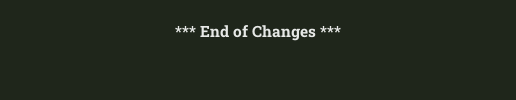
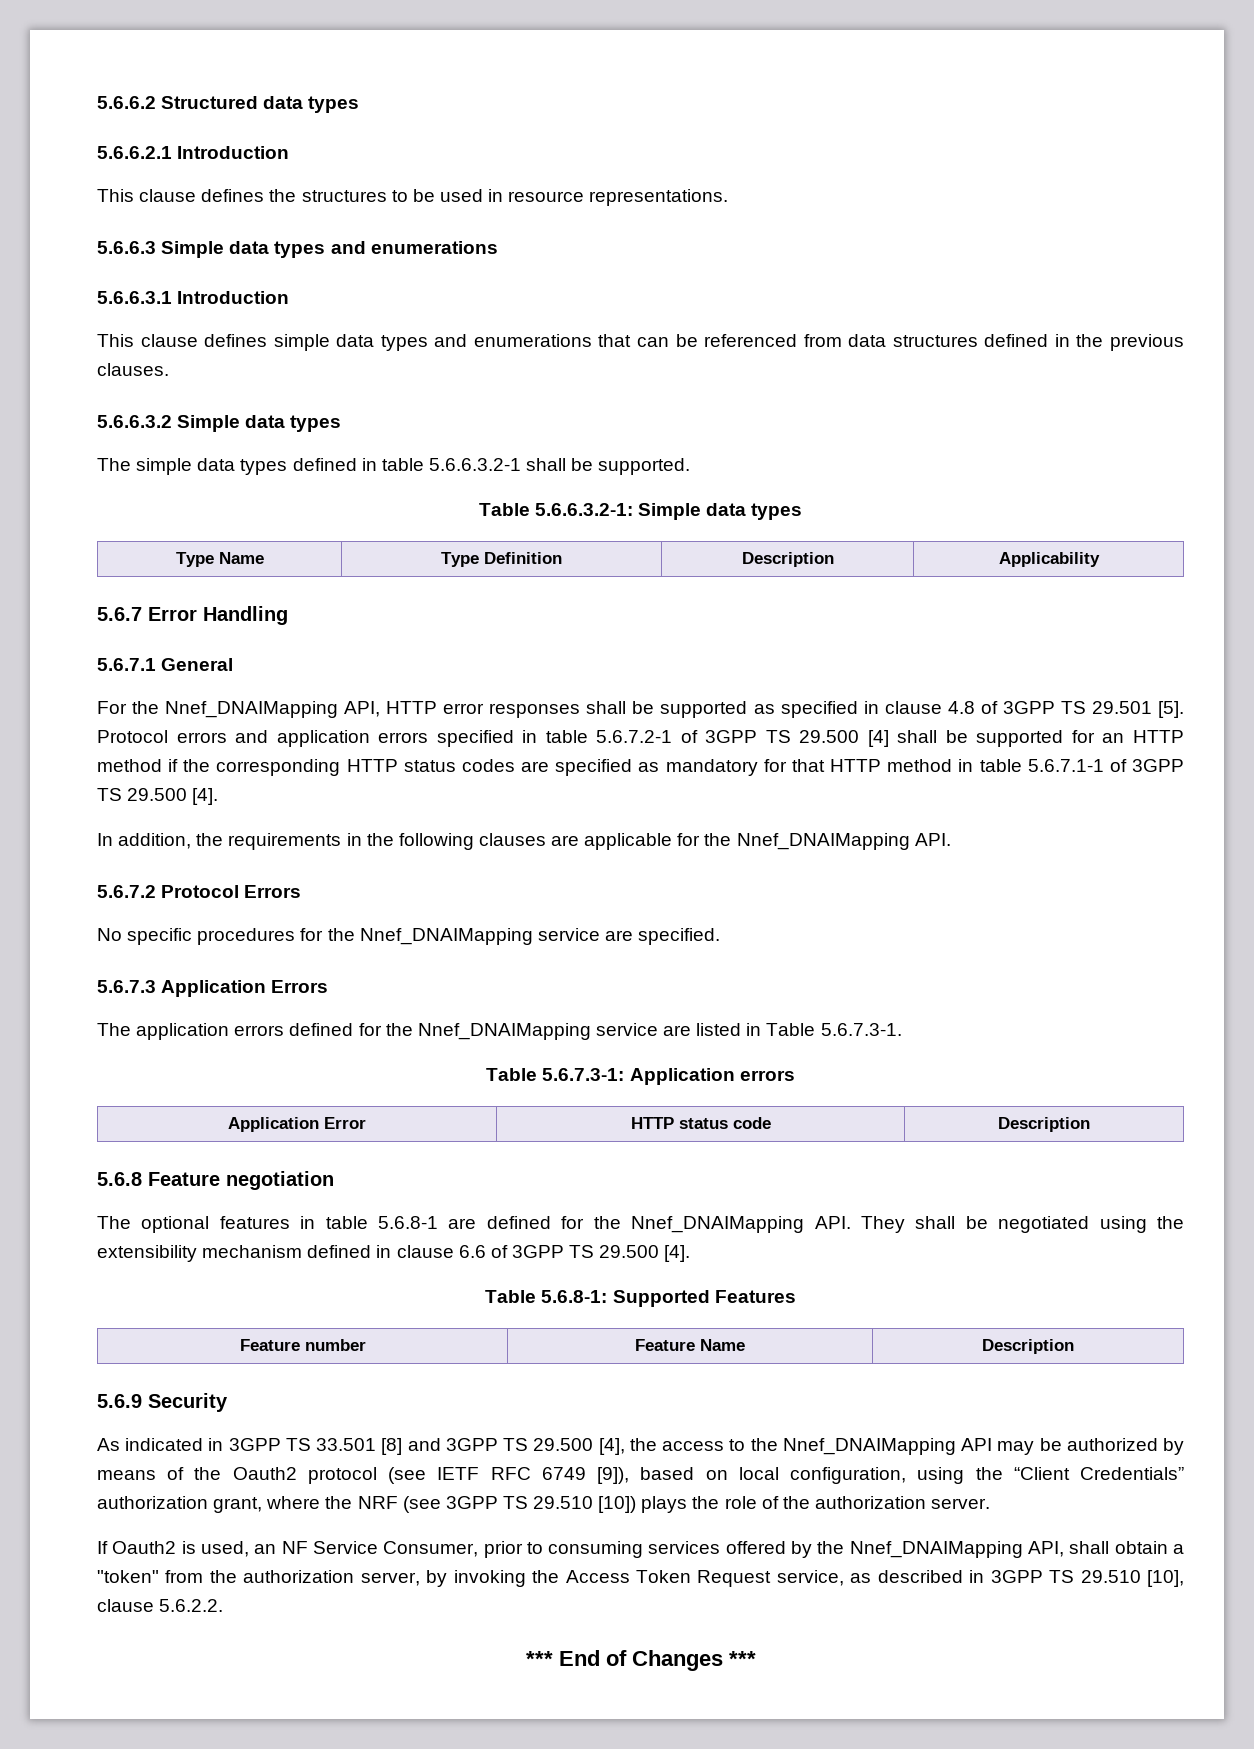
(174, 31) none -> [97,96,360,113] [97,146,290,159] [97,189,729,206] [97,241,498,258] [97,291,290,304] [97,334,1184,351] [97,363,169,376] [97,415,342,432] [97,458,691,475] [478,503,803,520] [175,552,264,567] [441,552,562,567] [741,552,834,567] [998,552,1100,567] [97,606,288,625] [97,658,234,671] [97,701,1185,718] [97,730,1184,747] [97,759,1184,776] [97,788,219,805] [97,833,951,850] [97,885,302,898] [97,928,721,945] [97,980,329,997] [97,1023,902,1040] [486,1068,795,1085] [228,1117,366,1132] [630,1117,771,1129] [998,1117,1090,1132] [97,1171,334,1190] [97,1216,1184,1233] [97,1245,691,1262] [485,1290,796,1307] [239,1339,366,1351] [635,1339,745,1351] [982,1339,1074,1354] [97,1393,228,1412] [97,1438,1184,1455] [97,1467,1185,1484] [97,1496,991,1513] [97,1541,1184,1558] [97,1570,1184,1587] [97,1599,224,1612] 5.6.6.2 Structured data types // 5.6.6.2.1 Introduction // This clause defines the structures to be used in resource representations. // 5.6.6.3 Simple data types and enumerations // 5.6.6.3.1 Introduction // This clause defines simple data types and enumerations that can be referenced from data structures defined in the previous clauses. // 5.6.6.3.2 Simple data types // The simple data types defined in table 5.6.6.3.2-1 shall be supported. // Table 5.6.6.3.2-1: Simple data types // Type Name | Type Definition | Description | Applicability // 5.6.7 Error Handling // 5.6.7.1 General // For the Nnef_DNAIMapping API, HTTP error responses shall be supported as specified in clause 4.8 of 3GPP TS 29.501 [5]. Protocol errors and application errors specified in table 5.6.7.2-1 of 3GPP TS 29.500 [4] shall be supported for an HTTP method if the corresponding HTTP status codes are specified as mandatory for that HTTP method in table 5.6.7.1-1 of 3GPP TS 29.500 [4]. // In addition, the requirements in the following clauses are applicable for the Nnef_DNAIMapping API. // 5.6.7.2 Protocol Errors // No specific procedures for the Nnef_DNAIMapping service are specified. // 5.6.7.3 Application Errors // The application errors defined for the Nnef_DNAIMapping service are listed in Table 5.6.7.3-1. // Table 5.6.7.3-1: Application errors // Application Error | HTTP status code | Description // 5.6.8 Feature negotiation // The optional features in table 5.6.8-1 are defined for the Nnef_DNAIMapping API. They shall be negotiated using the extensibility mechanism defined in clause 6.6 of 3GPP TS 29.500 [4]. // Table 5.6.8-1: Supported Features // Feature number | Feature Name | Description // 5.6.9 Security // As indicated in 3GPP TS 33.501 [8] and 3GPP TS 29.500 [4], the access to the Nnef_DNAIMapping API may be authorized by means of the Oauth2 protocol (see IETF RFC 6749 [9]), based on local configuration, using the “Client Credentials” authorization grant, where the NRF (see 3GPP TS 29.510 [10]) plays the role of the authorization server. // If Oauth2 is used, an NF Service Consumer, prior to consuming services offered by the Nnef_DNAIMapping API, shall obtain a "token" from the authorization server, by invoking the Access Token Request service, as described in 3GPP TS 29.510 [10], clause 5.6.2.2. //

